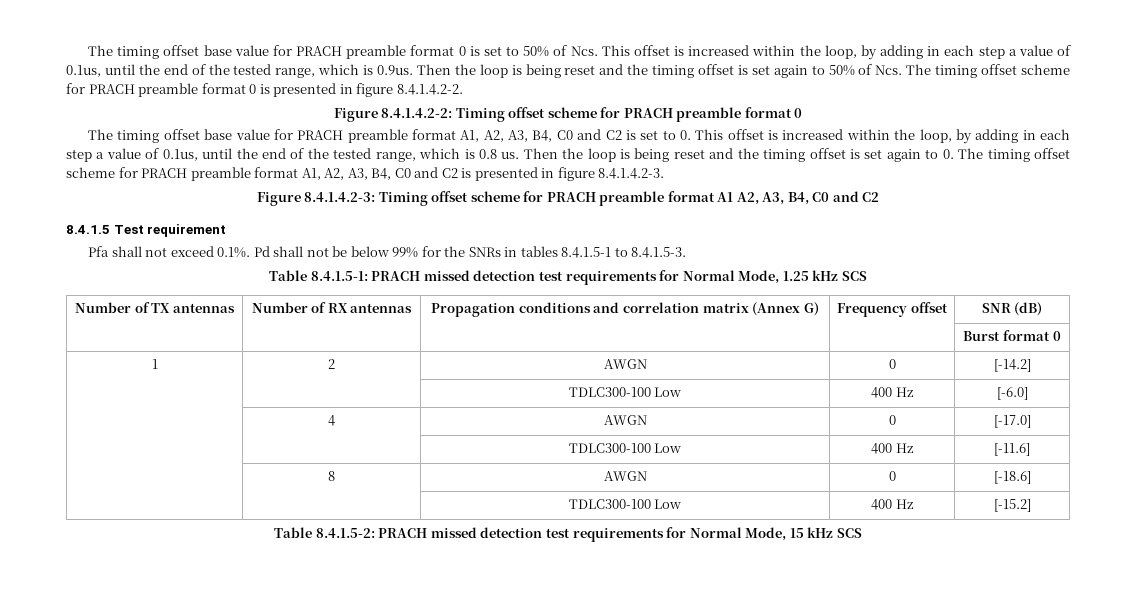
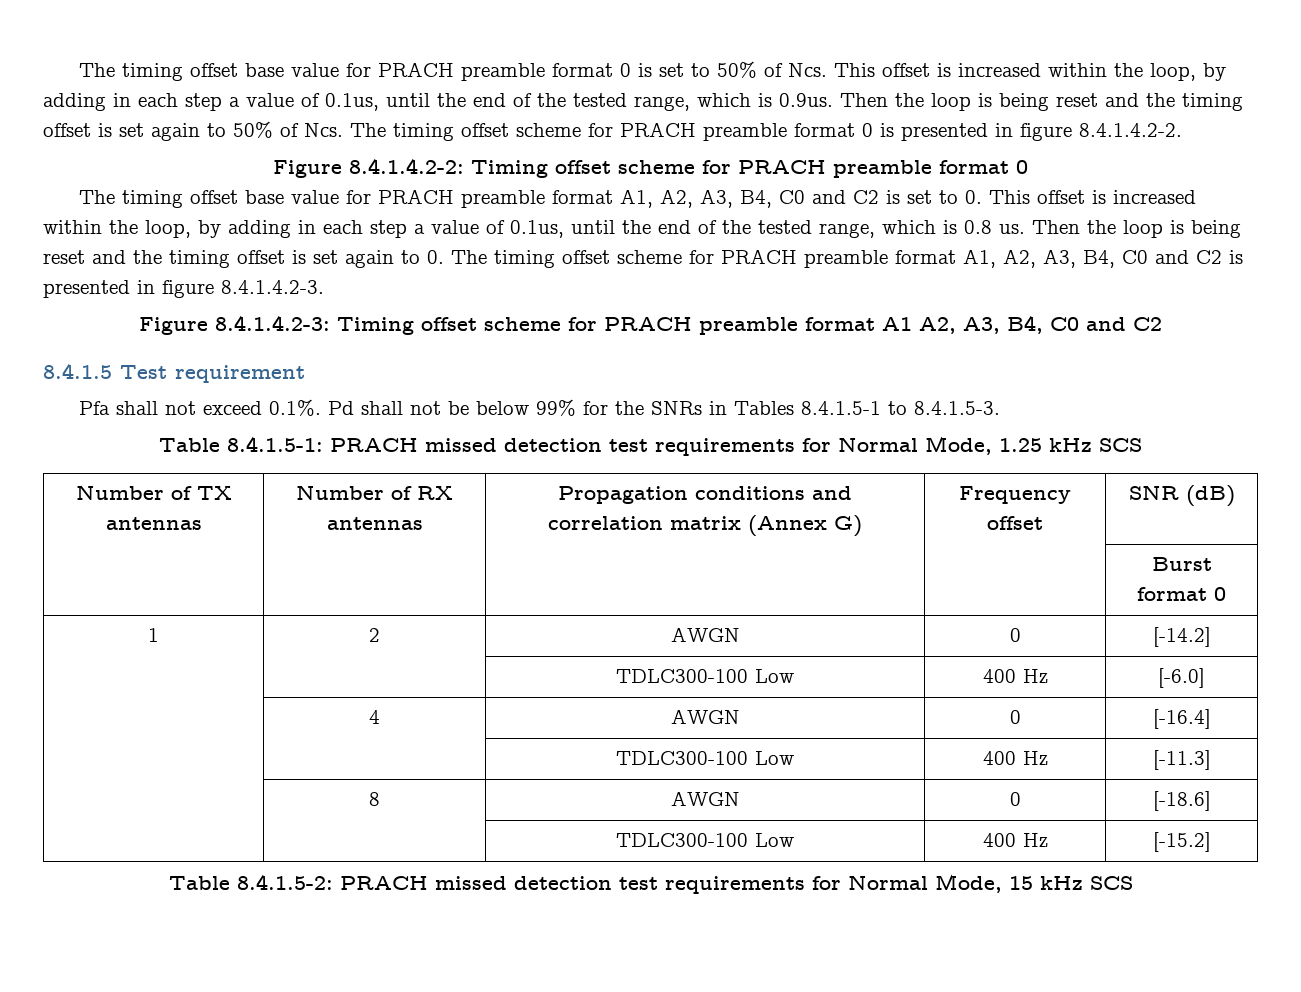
[520,246,558,257] tables -> [733,401,794,415] Tables
[993,415,1031,428] [568,443,682,453] [871,443,914,454] [994,443,1030,456] [-17.0] // | | TDLC300-100 Low | 400 Hz | [-11.6] -> [1152,709,1211,729] [616,751,794,765] [982,751,1048,766] [1152,750,1211,770] [-16.4] // | | TDLC300-100 Low | 400 Hz | [-11.3]

